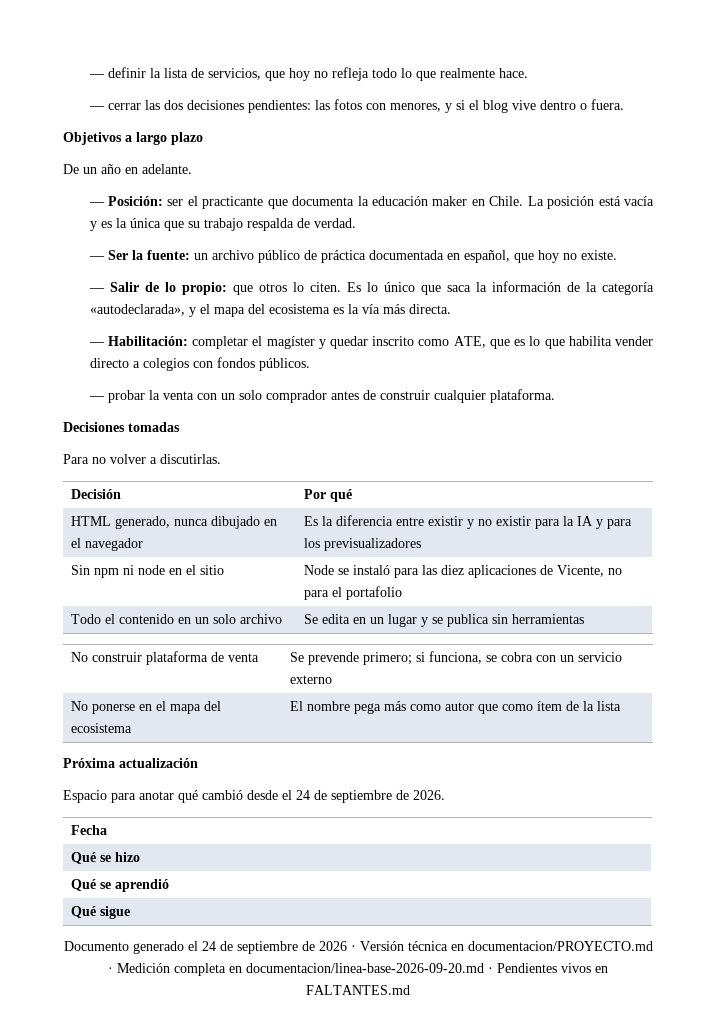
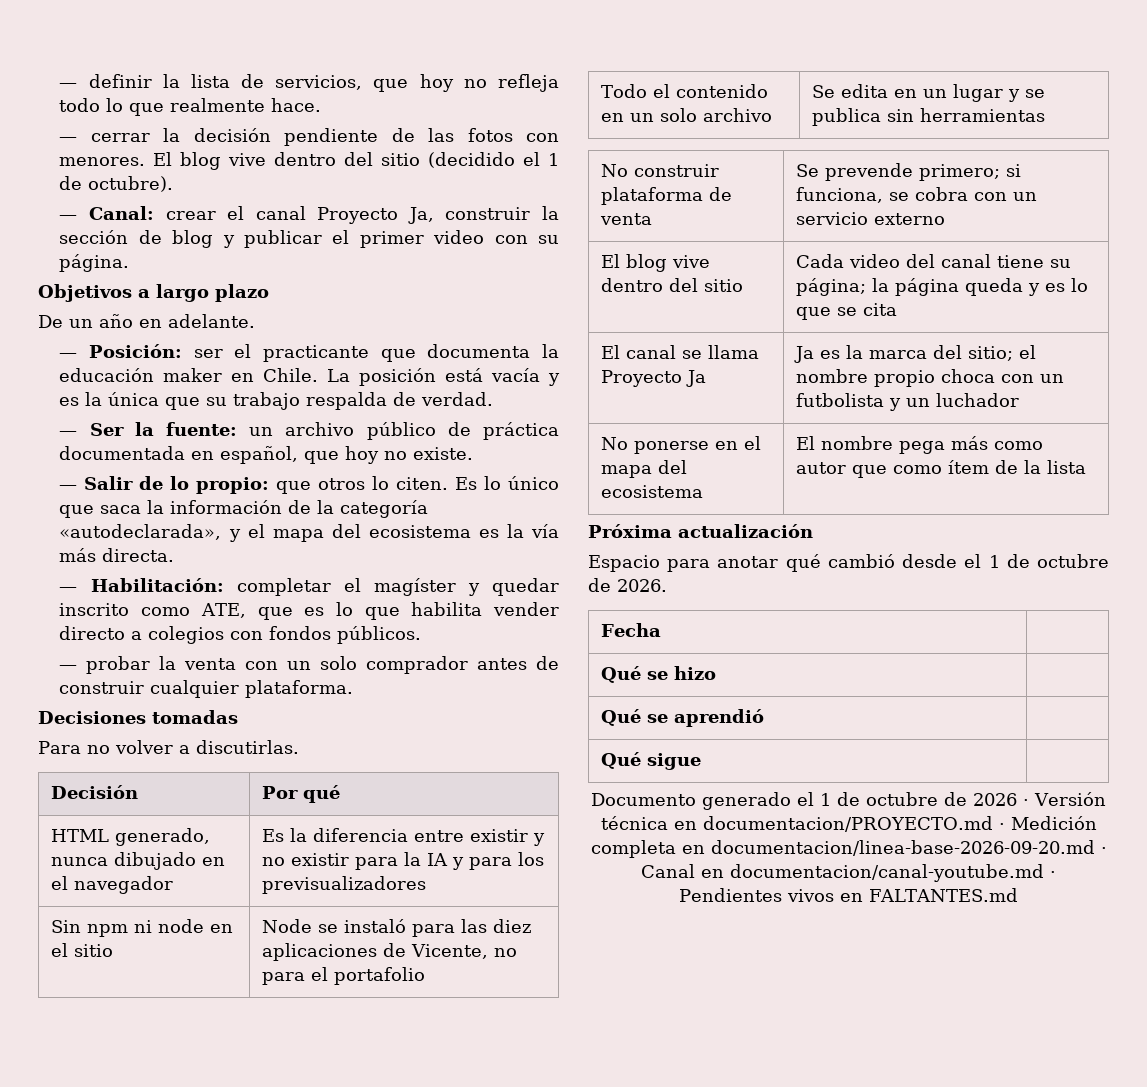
[144,99,624,113] las dos decisiones pendientes: las fotos con menores, y si el blog vive dentro o fuera. -> [163,128,559,146] [59,152,559,170] [59,176,174,192] [59,206,559,224] [59,230,559,248] [59,254,130,272] la decisión pendiente de las fotos con menores. El blog vive dentro del sitio (decidido el 1 de octubre). // — Canal: crear el canal Proyecto Ja, construir la sección de blog y publicar el primer video con su página.
(333, 679) none -> [601,254,711,272] [601,278,744,292] [796,254,1072,268] [796,278,1089,296] [796,303,898,320] [601,345,760,359] [601,370,707,387] [794,345,1037,363] [796,369,1065,387] [796,393,1020,411] // El blog vive dentro del sitio | Cada video del canal tiene su página; la página queda y es lo que se cita // El canal se llama Proyecto Ja | Ja es la marca del sitio; el nombre propio choca con un futbolista y un luchador
[296,790,392,803] 24 de septiembre -> [988,554,1109,568] 1 de octubre
[201,941,298,954] 24 de septiembre -> [820,792,939,806] 1 de octubre
(493, 970) none -> [641,864,1056,882] Canal en documentacion/canal-youtube.md ·

